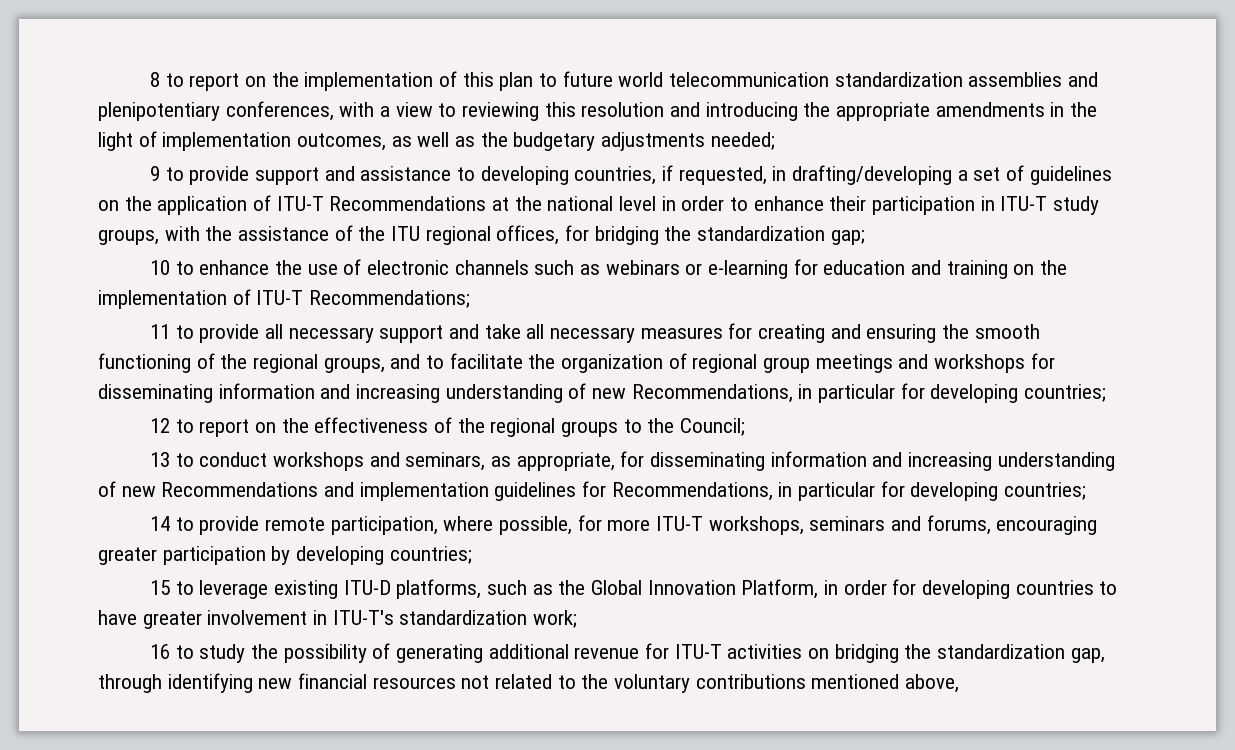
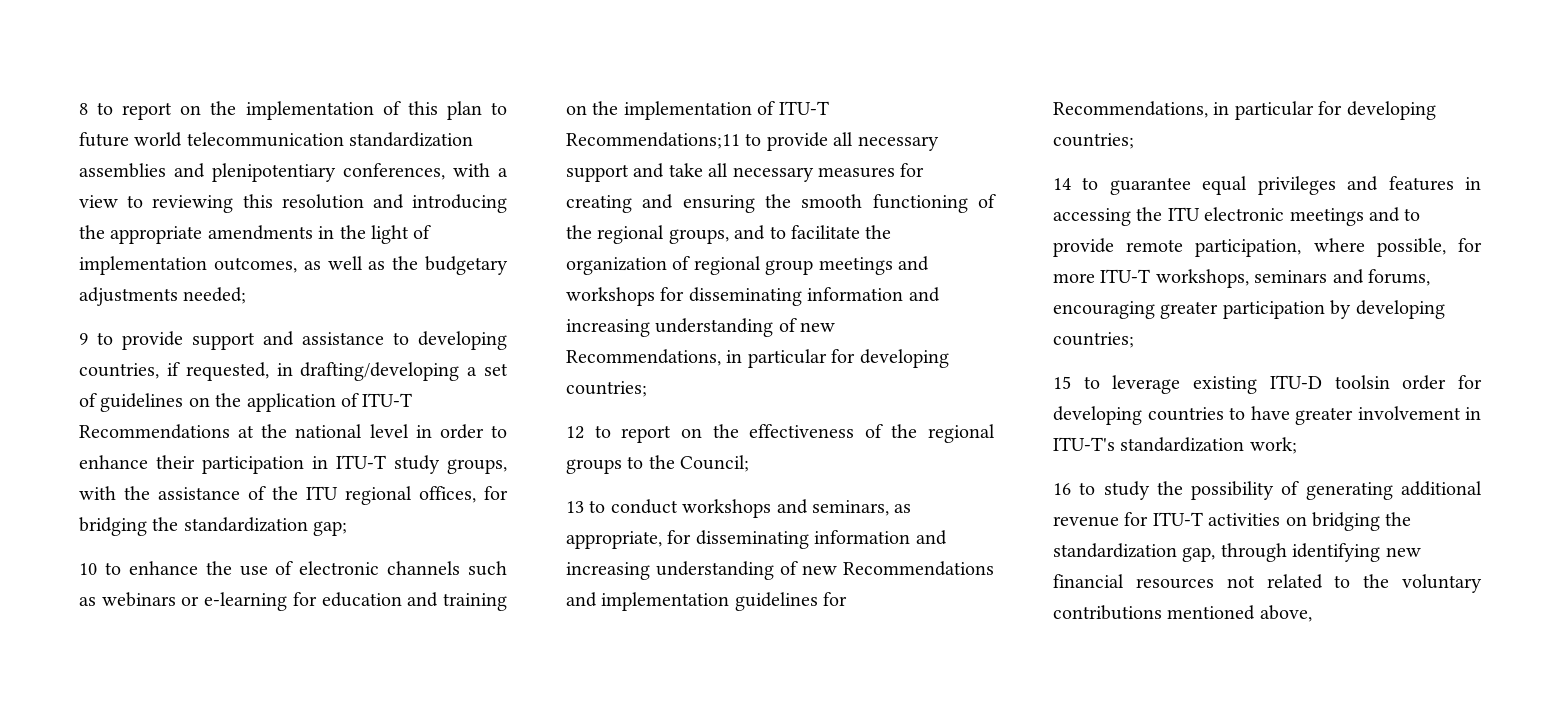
[309,290,471,308] [150,324,171,339] Recommendations; // 11 -> [566,132,740,149] Recommendations;11
(194, 524) none -> [1109,176,1481,195] [1053,207,1421,226] guarantee equal privileges and features in accessing the ITU electronic meetings and to
[396,579,839,599] platforms, such as the Global Innovation Platform, in -> [1334,375,1390,389] toolsin

